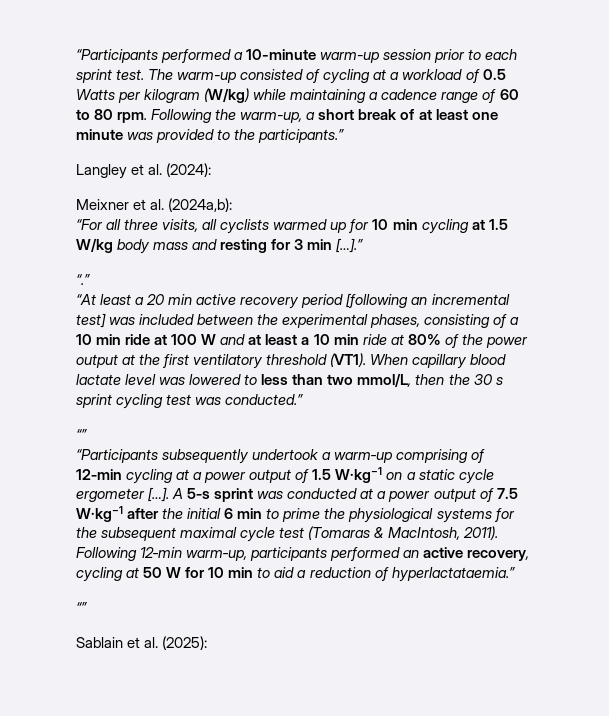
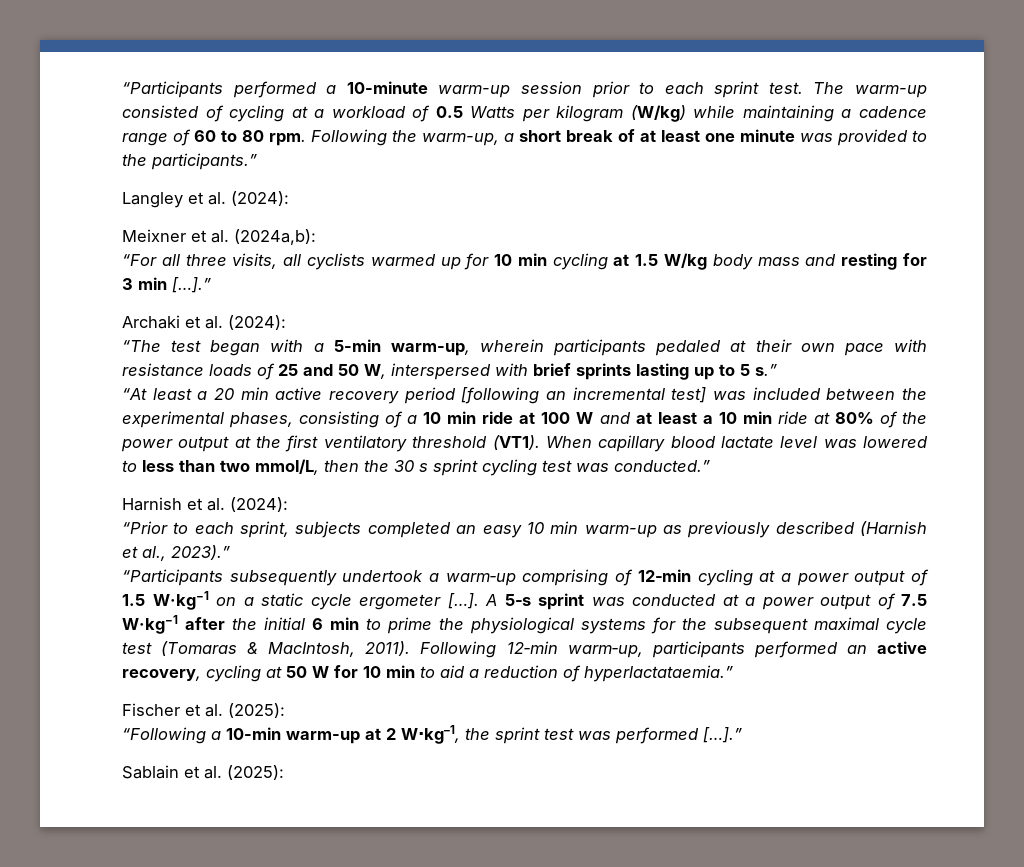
[76,274,90,285] “.” -> [122,315,286,330] [122,339,927,356] [122,363,777,380] Archaki et al. (2024): // “The test began with a 5-min warm-up, wherein participants pedaled at their own pace with resistance loads of 25 and 50 W, interspersed with brief sprints lasting up to 5 s.”
[76,429,87,440] “” -> [122,497,288,512] [122,521,927,538] [122,545,230,561] Harnish et al. (2024): // “Prior to each sprint, subjects completed an easy 10 min warm-up as previously described (Harnish et al., 2023).”
[76,602,87,613] “” -> [122,703,285,718] [122,725,742,744] Fischer et al. (2025): // “Following a 10-min warm-up at 2 W⋅kg–1, the sprint test was performed […].”

